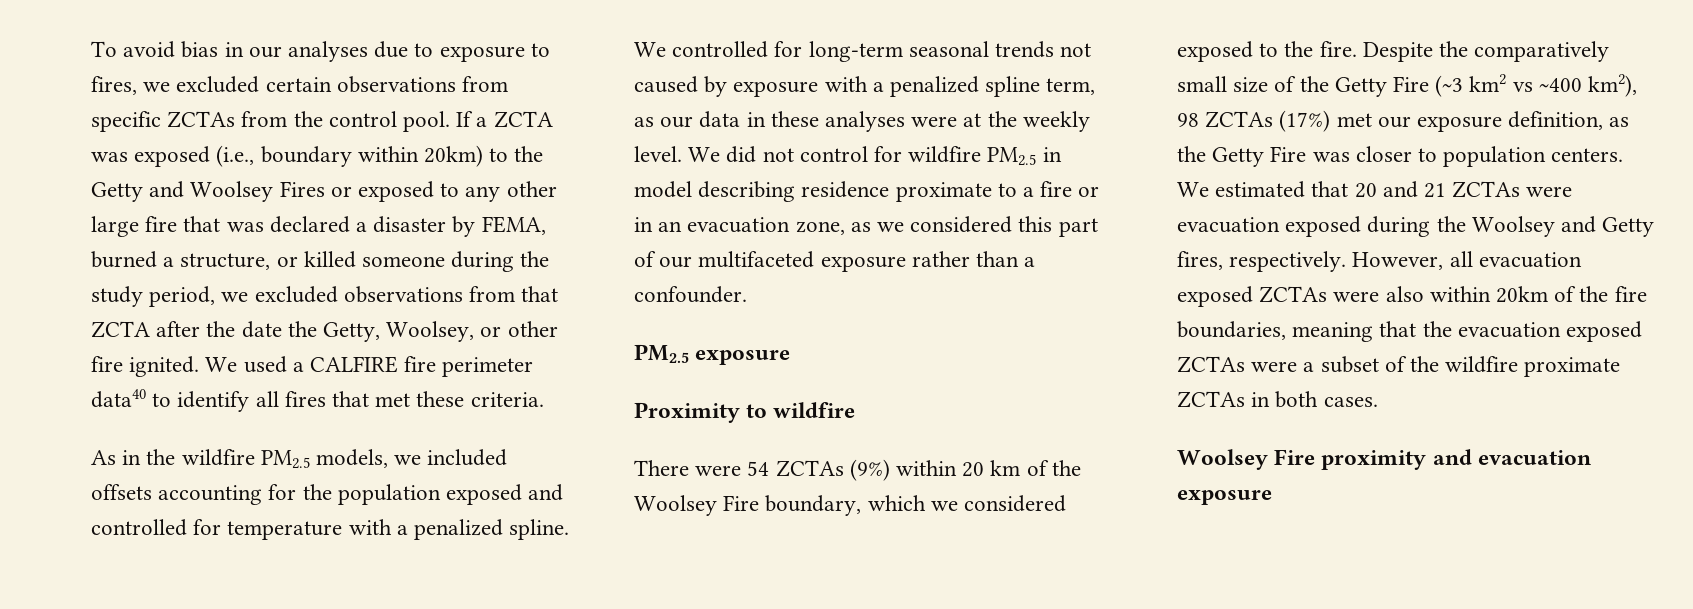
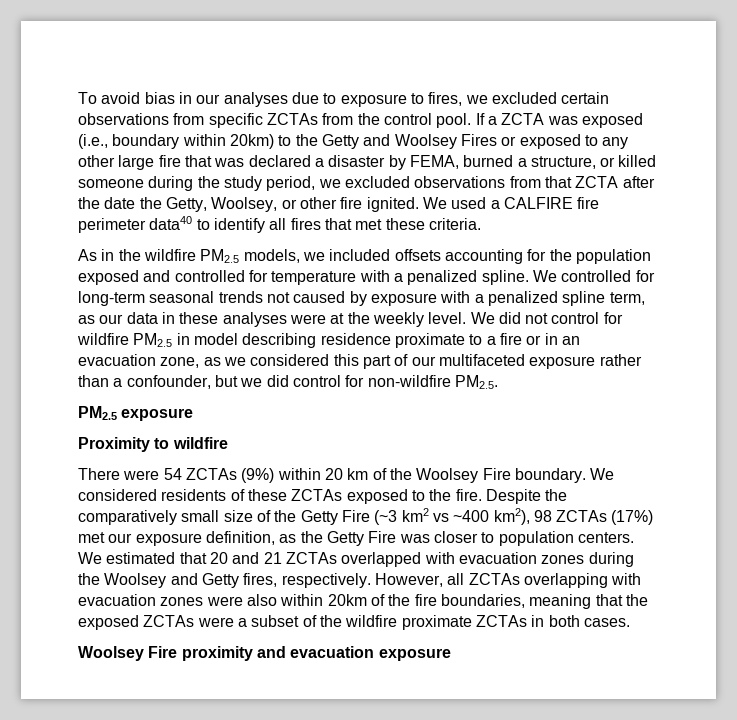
[634,286,747,303] confounder. -> [126,375,498,389] confounder, but we did control for non-wildfire PM2.5.
[765,495,1067,516] boundary, which we considered -> [514,468,615,483] [78,489,343,501] boundary. We considered residents of these ZCTAs
[1526,186,1573,197] [1177,216,1362,237] were evacuation exposed -> [341,552,585,567] overlapped with evacuation zones
[1478,252,1582,268] [1177,286,1328,307] evacuation exposed ZCTAs -> [468,573,642,588] [78,594,204,606] ZCTAs overlapping with evacuation zones
[1457,322,1561,338] evacuation -> (648, 600) none

